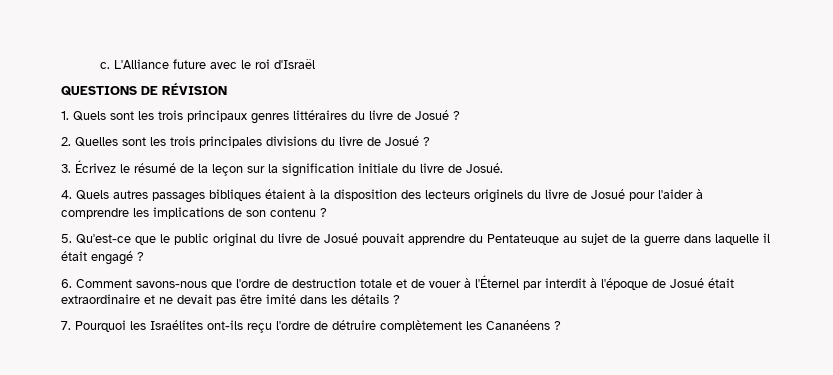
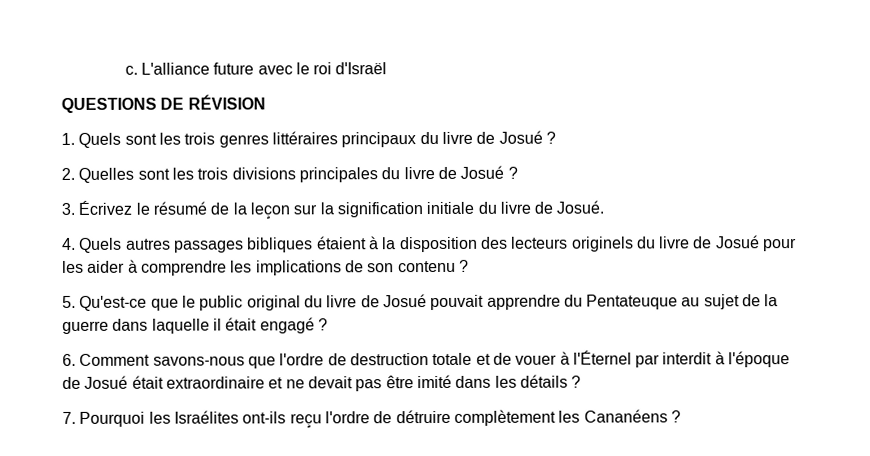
[113,59,169,69] L'Alliance -> [140,62,210,75] L'alliance
[187,110,247,122] principaux -> (216, 138) none
(347, 115) none -> [341,132,417,148] principaux
[199,136,317,148] principales divisions -> [231,167,378,183] divisions principales
[658,189,693,199] l'aider -> [62,260,126,273] les aider

